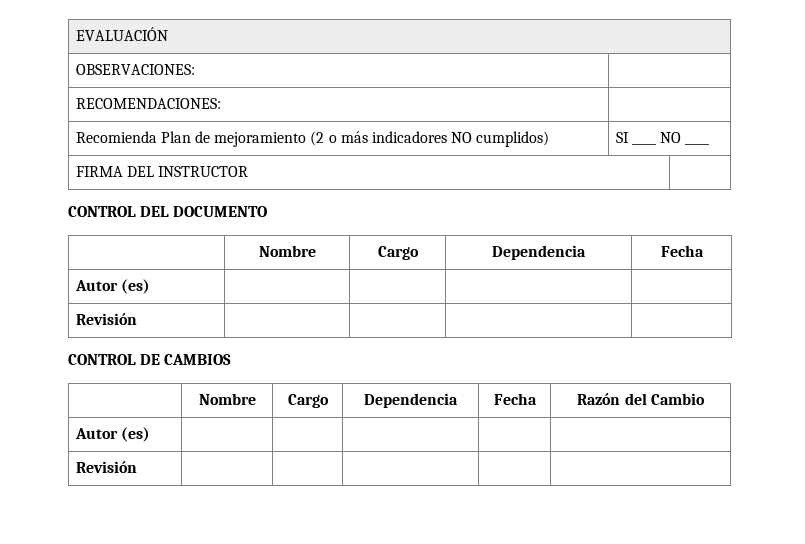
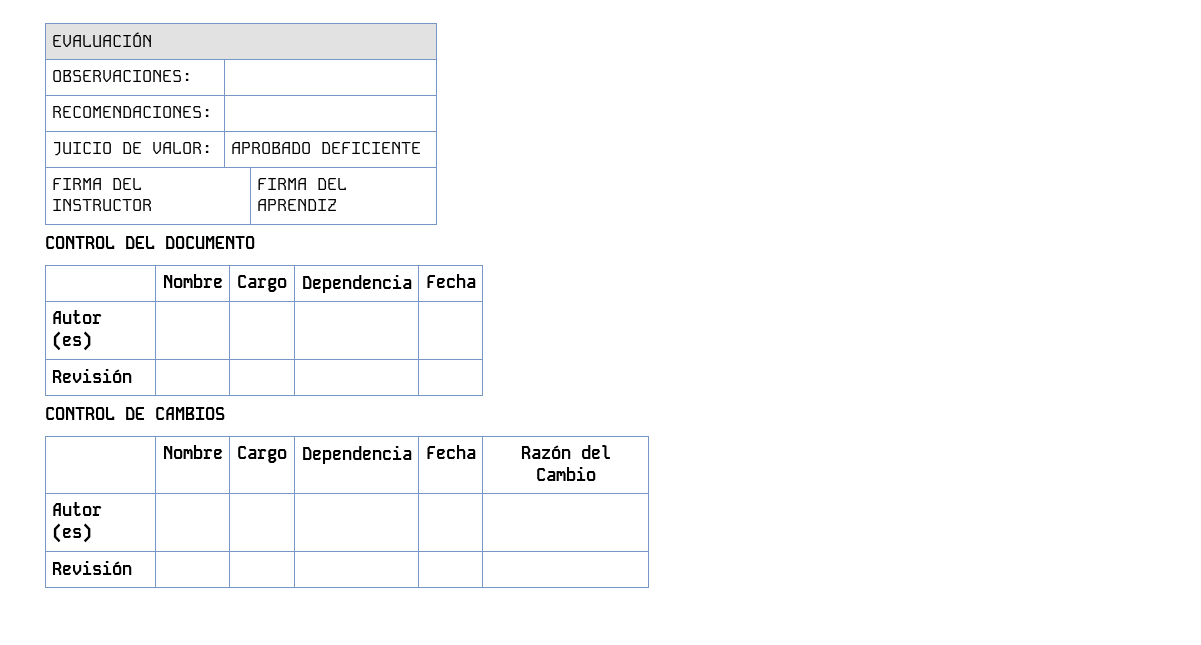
[75,131,550,147] [615,132,629,143] [631,143,656,145] [659,132,681,143] [685,143,710,145] Recomienda Plan de mejoramiento (2 o más indicadores NO cumplidos) | SI ____ NO ____ -> [51,142,212,156] [230,142,421,154] JUICIO DE VALOR: | APROBADO DEFICIENTE
(248, 171) none -> [256,178,347,190] [256,199,337,211] FIRMA DEL APRENDIZ

